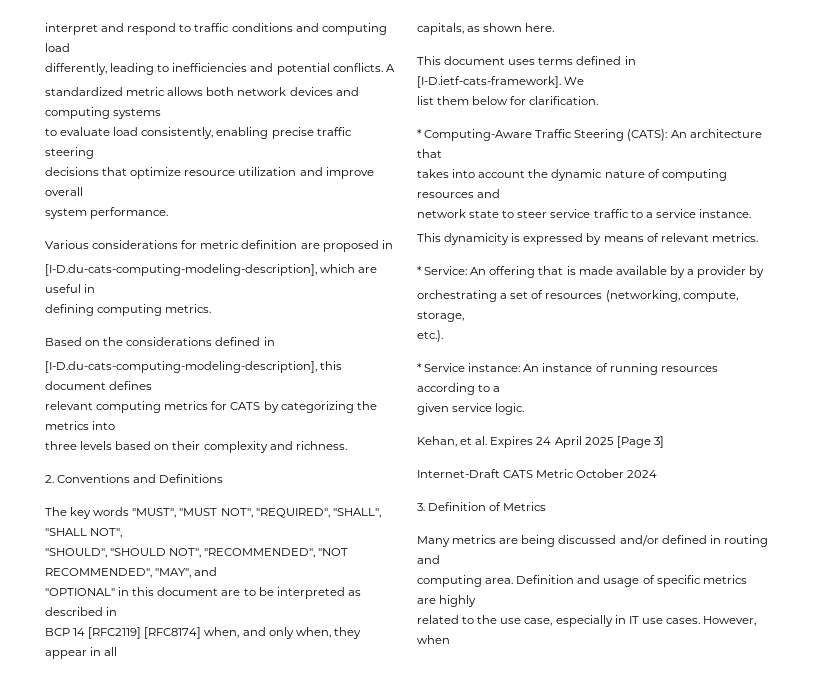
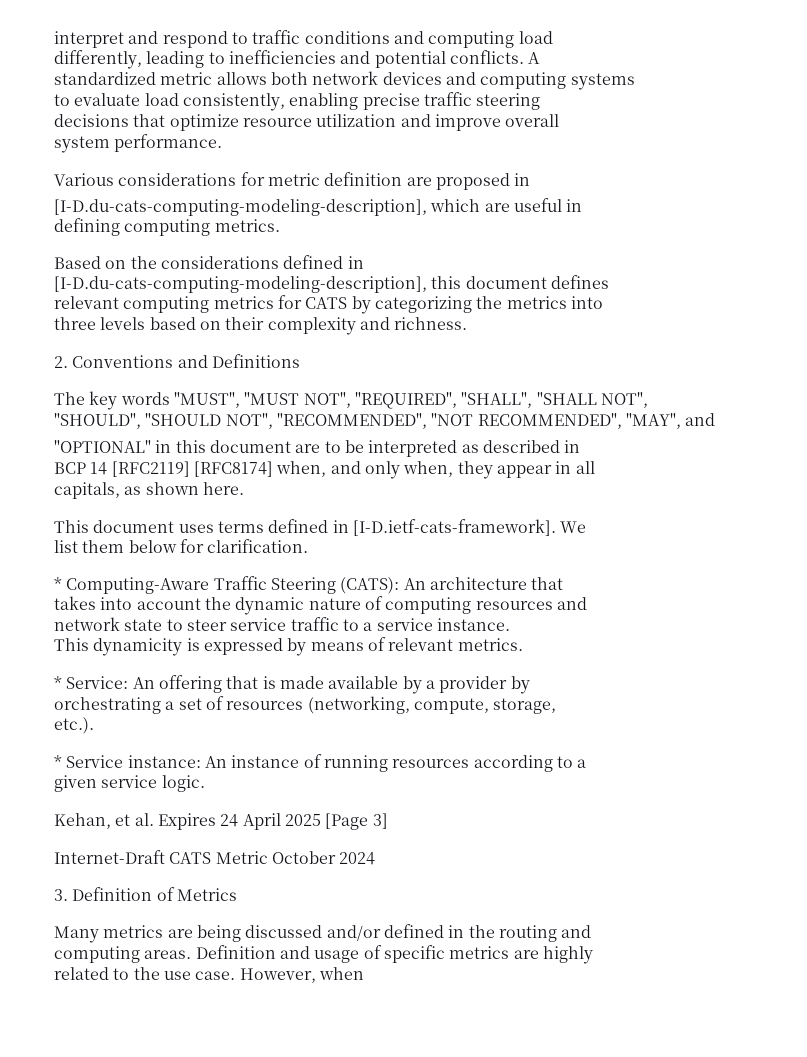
(721, 539) none -> [468,925,495,938] the
[485,578,514,584] area. -> [144,950,192,959] areas.
[524,615,700,627] case, especially in IT use cases. -> [195,971,236,980] case.

